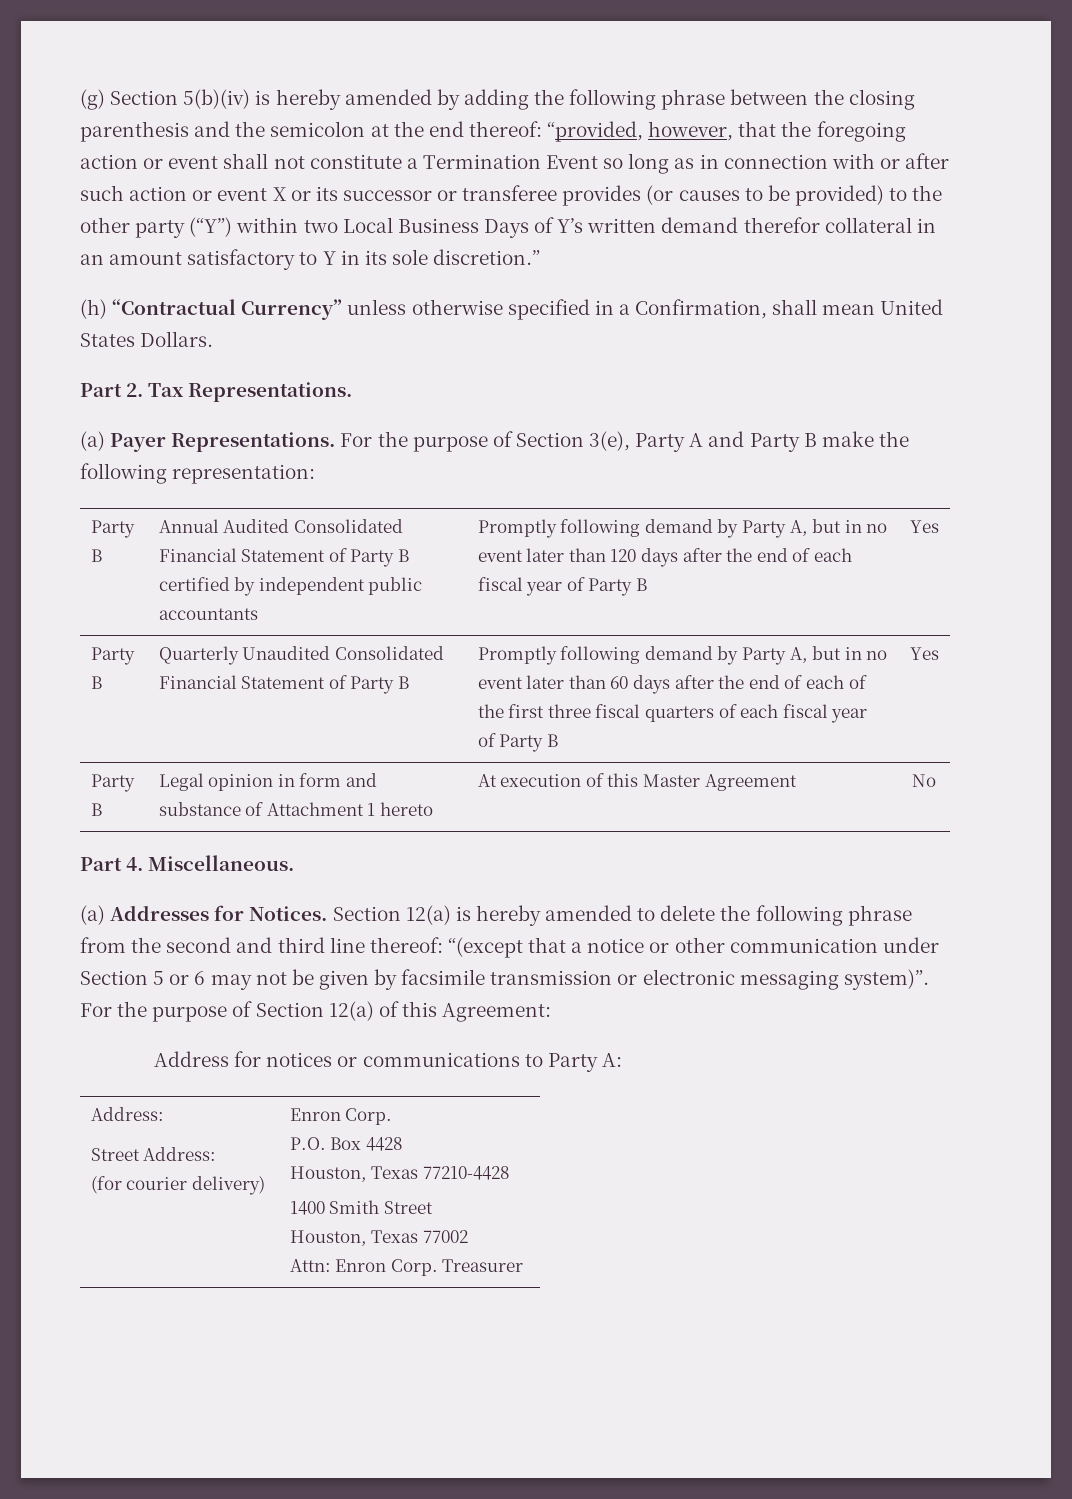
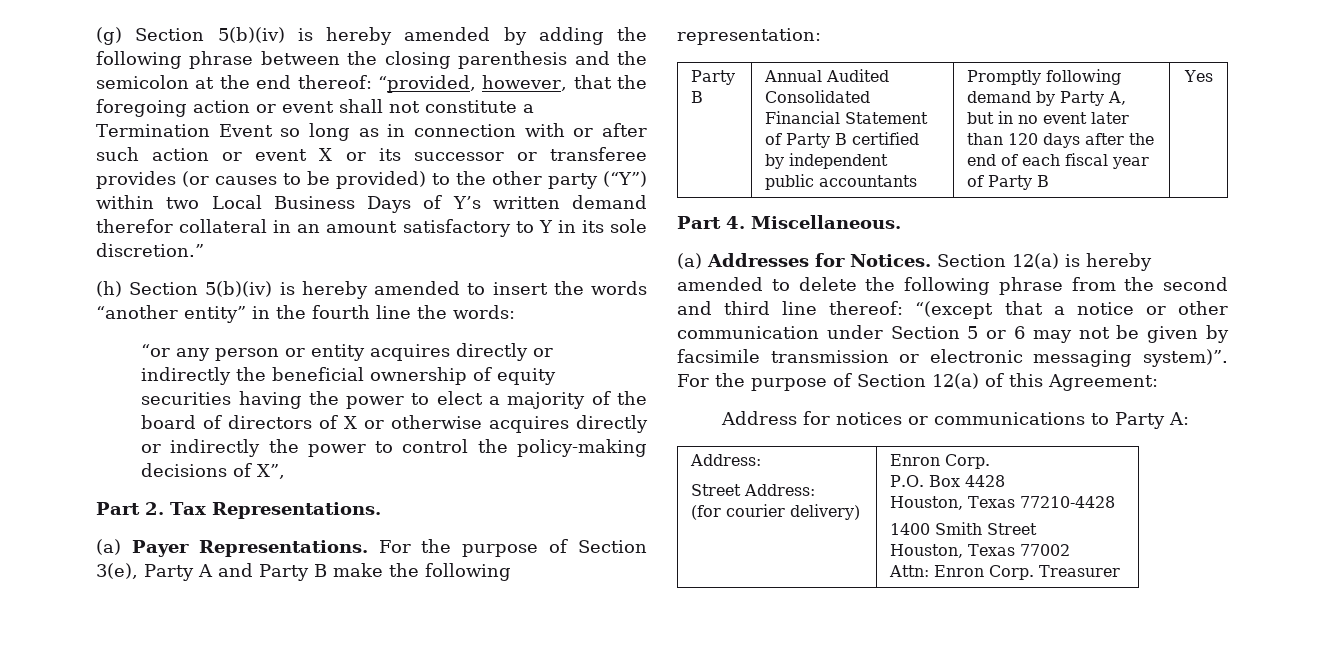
[112,299,944,320] [80,331,214,347] “Contractual Currency” unless otherwise specified in a Confirmation, shall mean United States Dollars. -> [129,281,647,299] [96,305,515,323] [141,343,554,361] [141,367,557,385] [141,391,647,409] [141,415,648,433] [141,439,648,457] [141,463,286,479] Section 5(b)(iv) is hereby amended to insert the words “another entity” in the fourth line the words: // “or any person or entity acquires directly or indirectly the beneficial ownership of equity securities having the power to elect a majority of the board of directors of X or otherwise acquires directly or indirectly the power to control the policy-making decisions of X”,
[90,647,135,665] [90,676,102,689] [158,646,444,665] [158,675,410,694] [477,646,888,665] [477,675,867,694] [477,704,868,723] [477,733,558,752] [909,647,939,660] [90,774,135,792] [90,803,102,816] [158,773,378,791] [158,802,434,816] [477,773,797,791] [912,774,936,787] // Party B | Quarterly Unaudited Consolidated Financial Statement of Party B | Promptly following demand by Party A, but in no event later than 60 days after the end of each of the first three fiscal quarters of each fiscal year of Party B | Yes // Party B | Legal opinion in form and substance of Attachment 1 hereto | At execution of this Master Agreement | No -> (1213, 76) none

